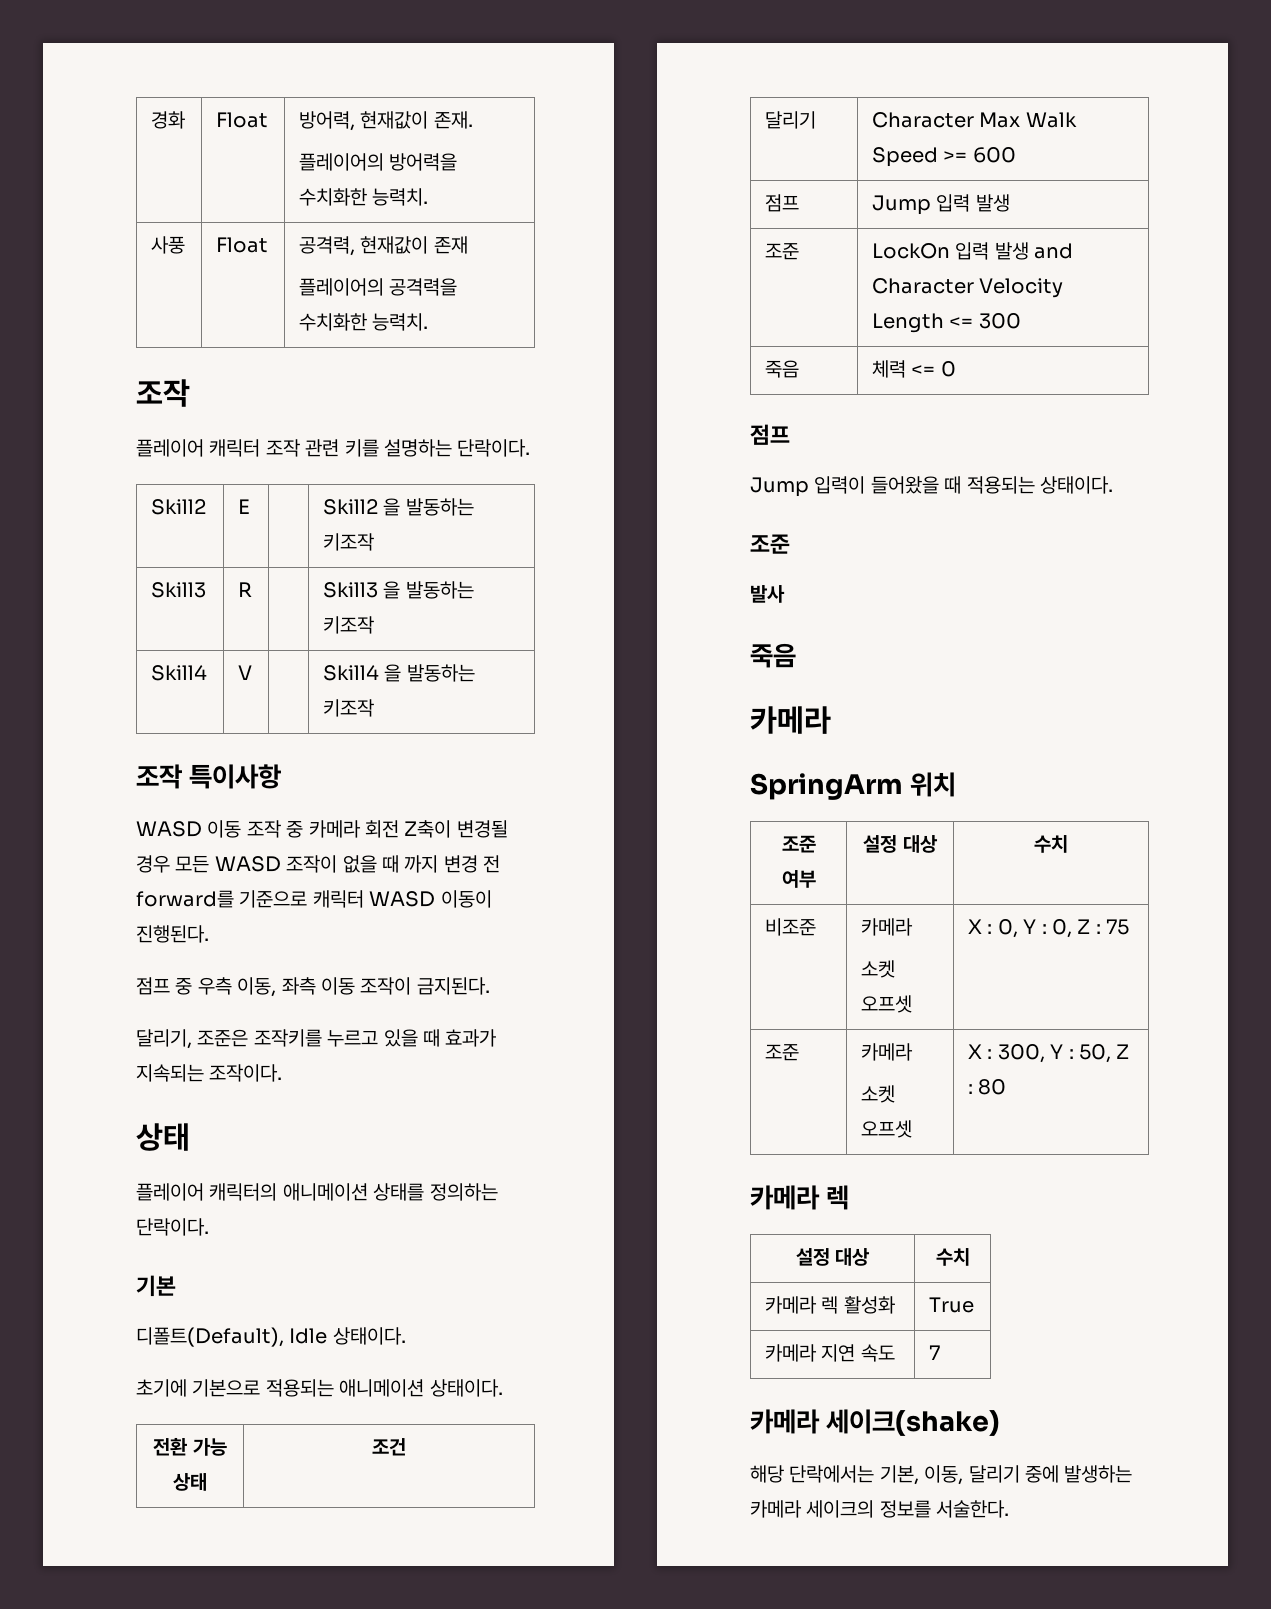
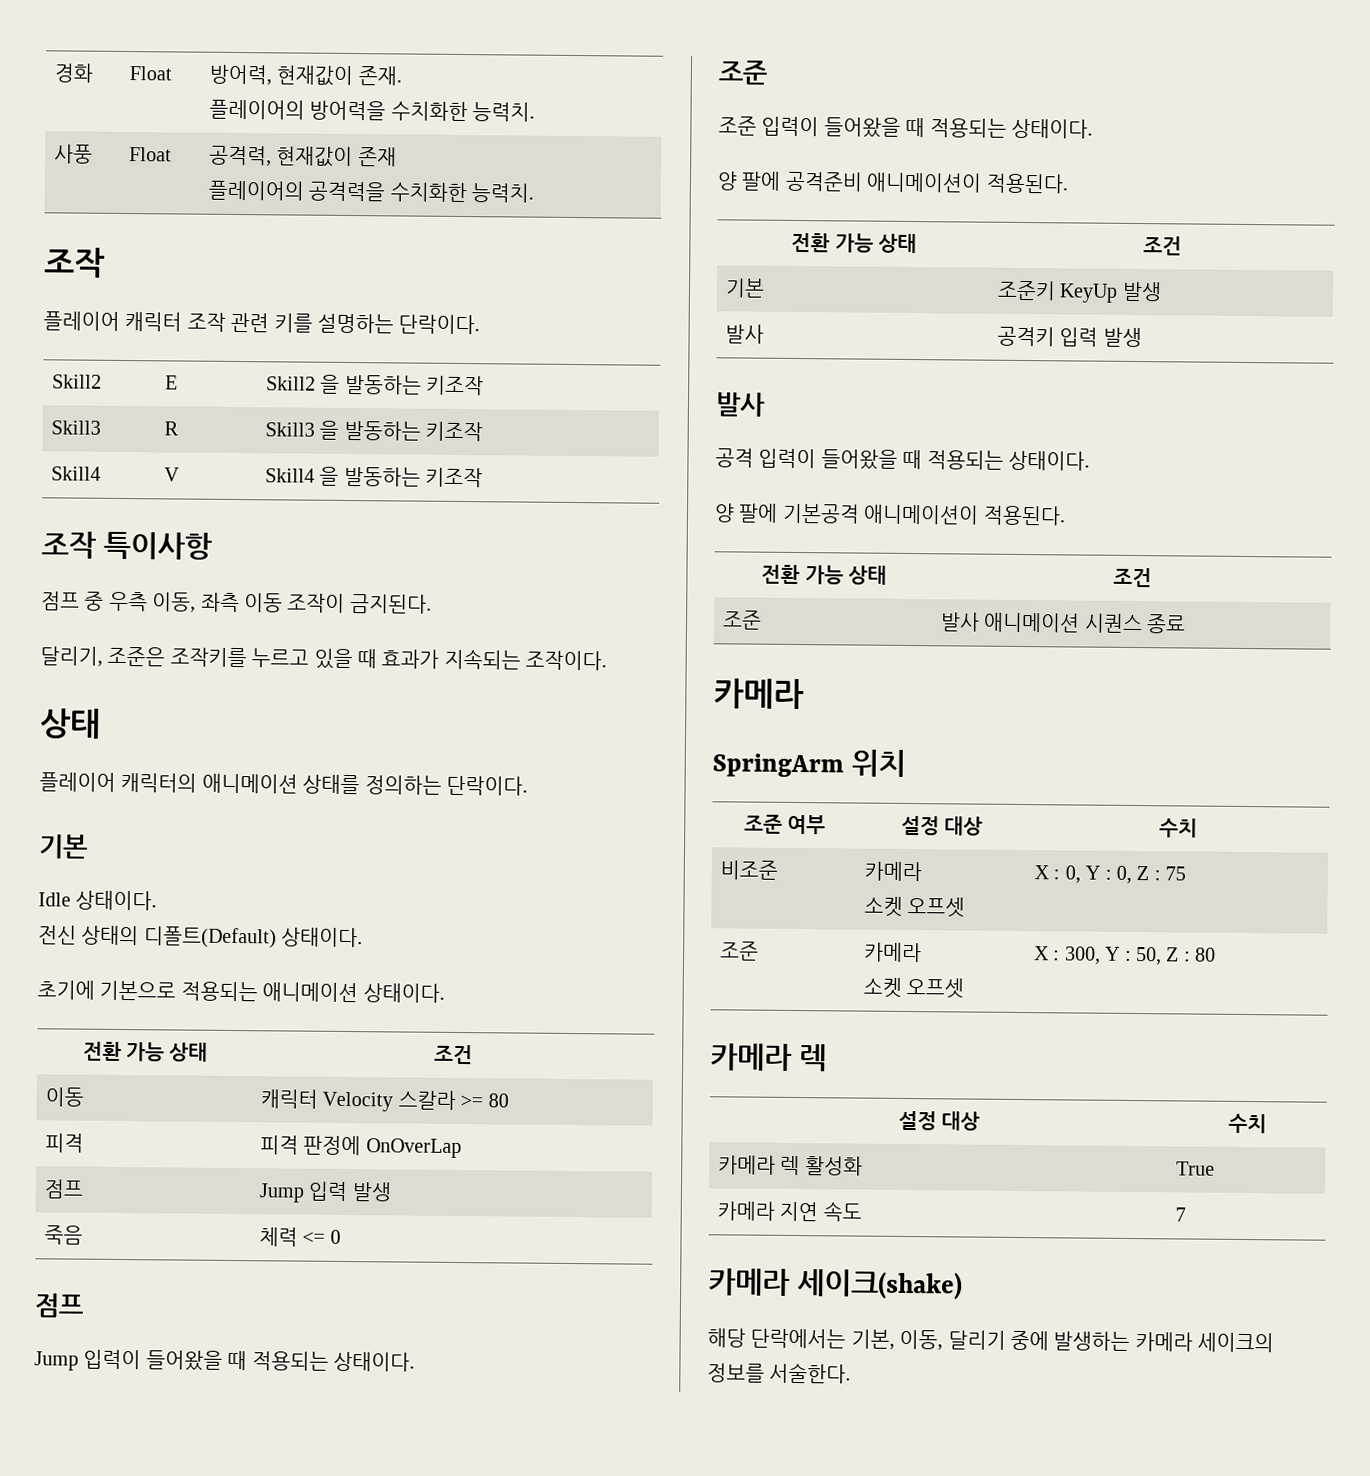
[136,820,508,838] [136,855,501,873] [136,890,492,908] [136,925,209,943] // WASD 이동 조작 중 카메라 회전 Z축이 변경될 경우 모든 WASD 조작이 없을 때 까지 변경 전 forward를 기준으로 캐릭터 WASD 이동이 진행된다. -> (213, 545) none
[136,1327,284,1347] 디폴트(Default), -> (88, 846) none
(406, 1336) none -> [38,925,364,949] // 전신 상태의 디폴트(Default) 상태이다.
[765,111,817,129] [872,112,1077,128] [872,147,1016,167] [765,194,800,212] [872,194,1010,215] [765,243,800,260] [872,242,1074,260] [872,278,1064,298] [872,313,1021,333] 달리기 | Character Max Walk Speed >= 600 // 점프 | Jump 입력 발생 // 조준 | LockOn 입력 발생 and Character Velocity Length <= 300 -> [44,1087,84,1107] [259,1089,509,1112] [44,1133,84,1153] [259,1135,462,1159] [43,1179,84,1199] [258,1181,392,1203] 이동 | 캐릭터 Velocity 스칼라 >= 80 // 피격 | 피격 판정에 OnOverLap // 점프 | Jump 입력 발생
[750,585,785,603] [750,643,796,668] 발사 // 죽음 -> [718,116,1093,139] [717,171,1069,194] [791,232,917,254] [1142,236,1182,256] [724,278,765,298] [996,280,1162,303] [724,324,764,344] [996,326,1142,348] [715,392,766,417] [715,448,1090,471] [714,503,1066,526] [761,564,887,585] [1112,567,1152,588] [721,610,762,630] [939,612,1187,634] 조준 입력이 들어왔을 때 적용되는 상태이다. // 양 팔에 공격준비 애니메이션이 적용된다. // 전환 가능 상태 | 조건 // 기본 | 조준키 KeyUp 발생 // 발사 | 공격키 입력 발생 // 발사 // 공격 입력이 들어왔을 때 적용되는 상태이다. // 양 팔에 기본공격 애니메이션이 적용된다. // 전환 가능 상태 | 조건 // 조준 | 발사 애니메이션 시퀀스 종료

